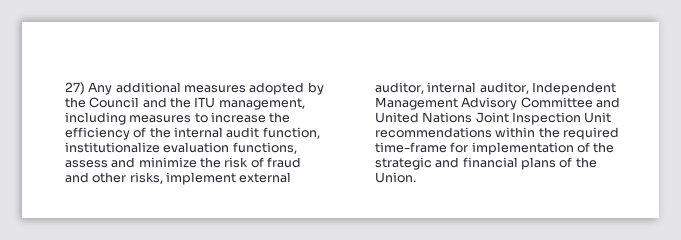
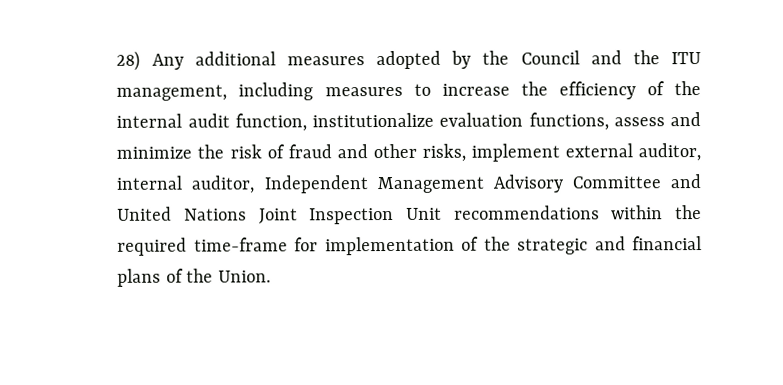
[64,82,85,95] 27) -> [116,50,141,71] 28)

